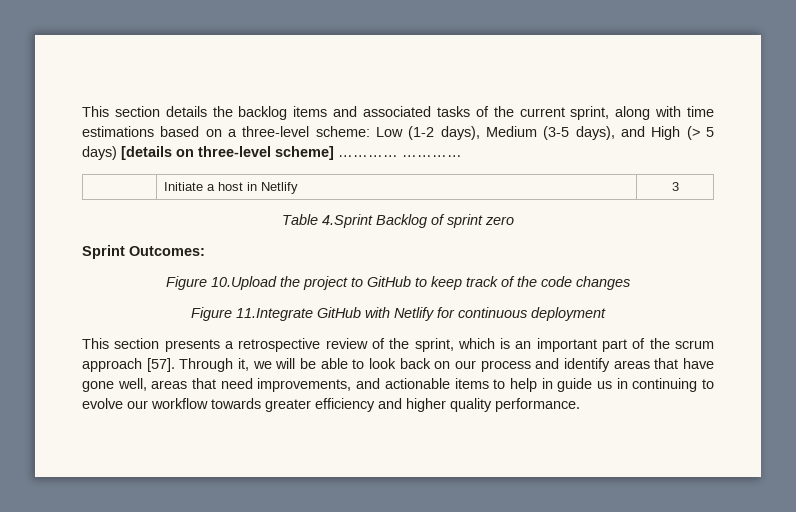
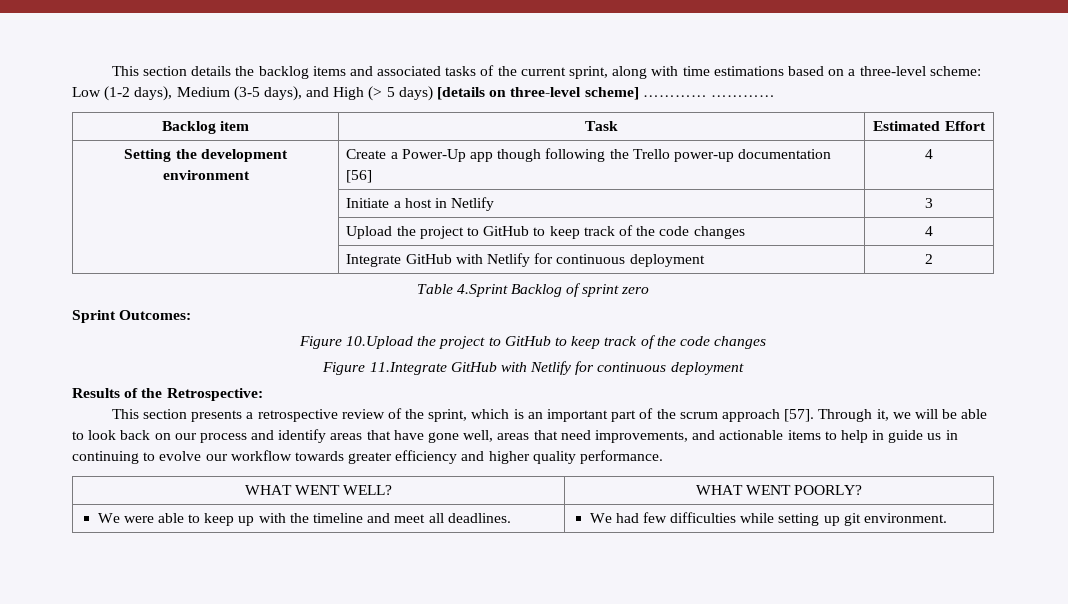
(462, 156) none -> [161,121,250,134] [585,121,618,131] [873,121,986,131] [124,149,288,162] [162,170,250,180] [346,148,832,162] [346,170,373,183] [925,149,933,159] // Backlog item | Task | Estimated Effort // Setting the development environment | Create a Power-Up app though following the Trello power-up documentation [56] | 4
(679, 186) none -> [346,225,745,239] [925,226,933,236] [346,253,705,267] [925,254,933,264] // | Upload the project to GitHub to keep track of the code changes | 4 // | Integrate GitHub with Netlify for continuous deployment | 2
(606, 314) none -> [72,388,263,401] // Results of the Retrospective:
(580, 405) none -> [244,485,393,495] [695,485,863,495] [97,513,511,526] [589,512,948,526] // WHAT WENT WELL? | WHAT WENT POORLY? // We were able to keep up with the timeline and meet all deadlines. | We had few difficulties while setting up git environment.

